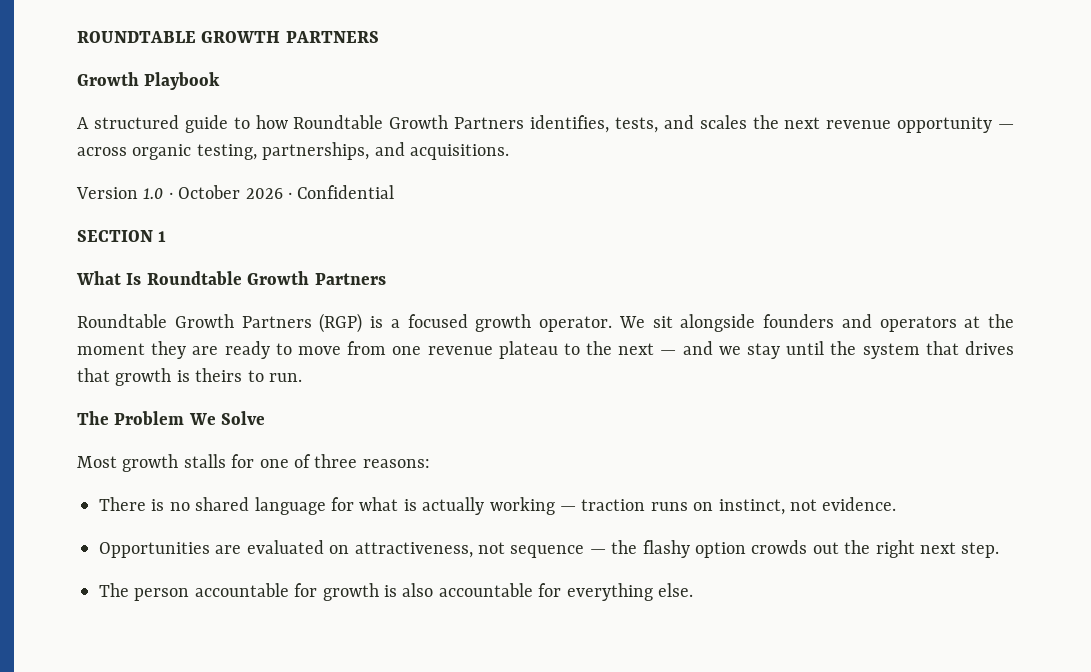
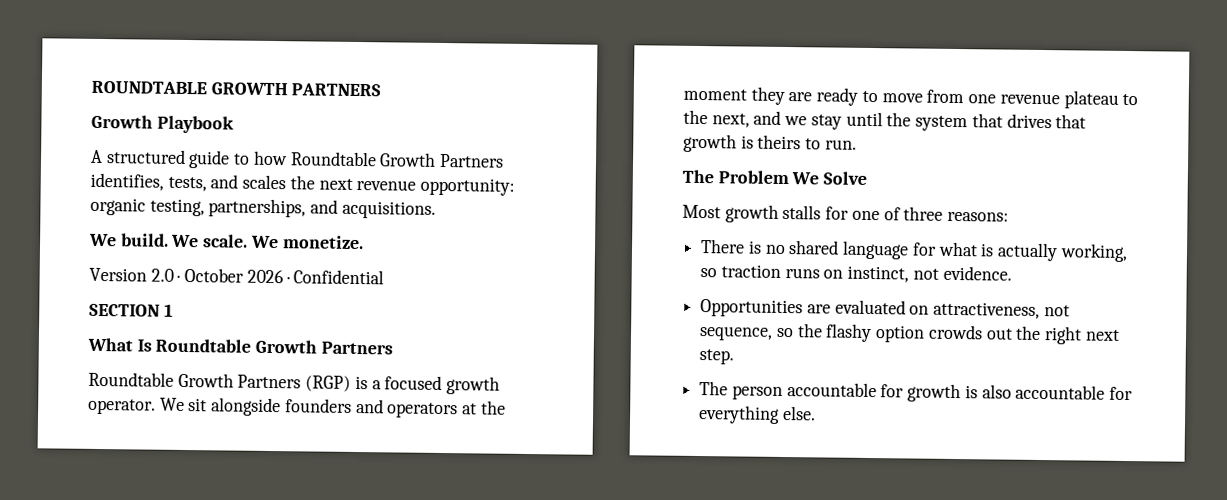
[897,117,1014,133] [77,147,127,156] opportunity — across -> [420,177,516,196] opportunity:
(509, 152) none -> [89,233,364,250] // We build. We scale. We monetize.
[143,188,164,199] 1.0 -> [150,268,174,282] 2.0
[618,343,677,355] next — -> [711,113,750,128] next,
[489,497,576,515] working — -> [1059,243,1128,263] [700,268,718,278] working, so
[510,545,606,558] sequence — -> [699,326,794,341] sequence, so

